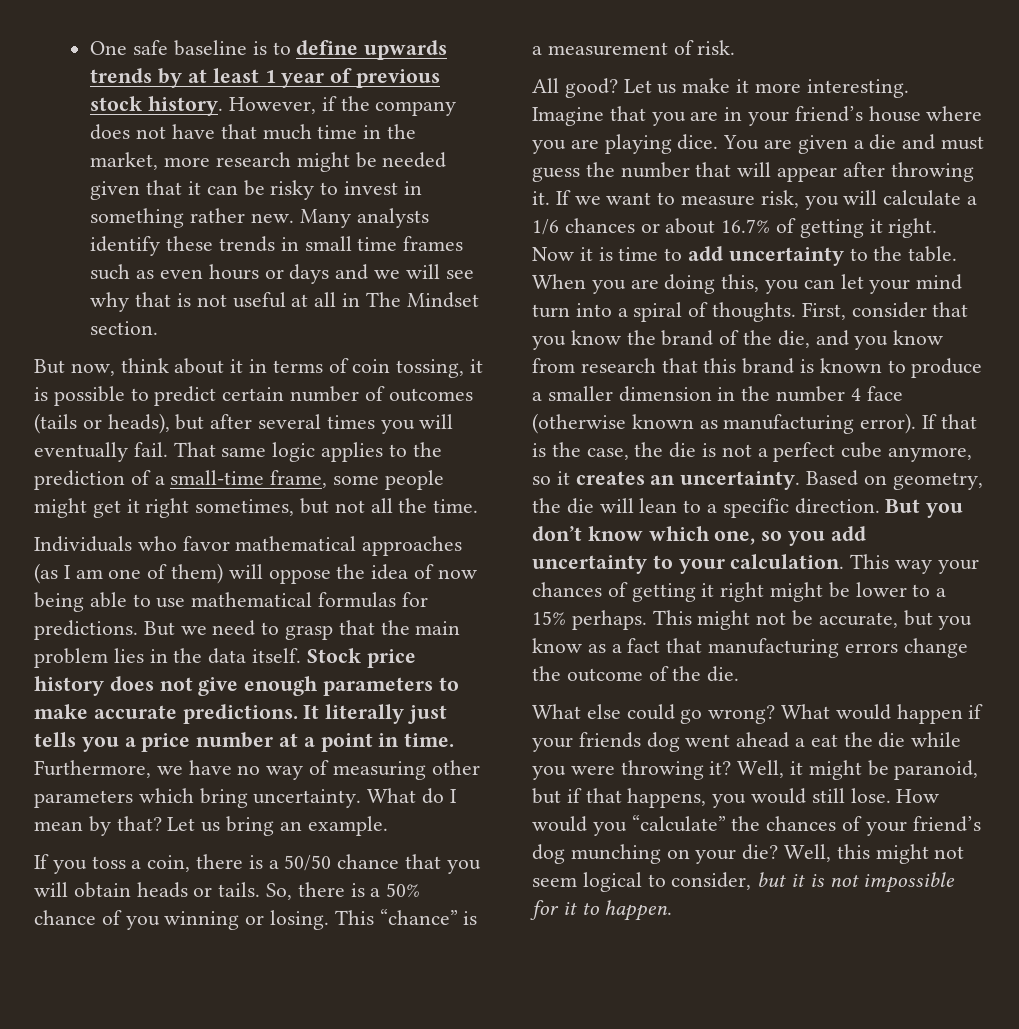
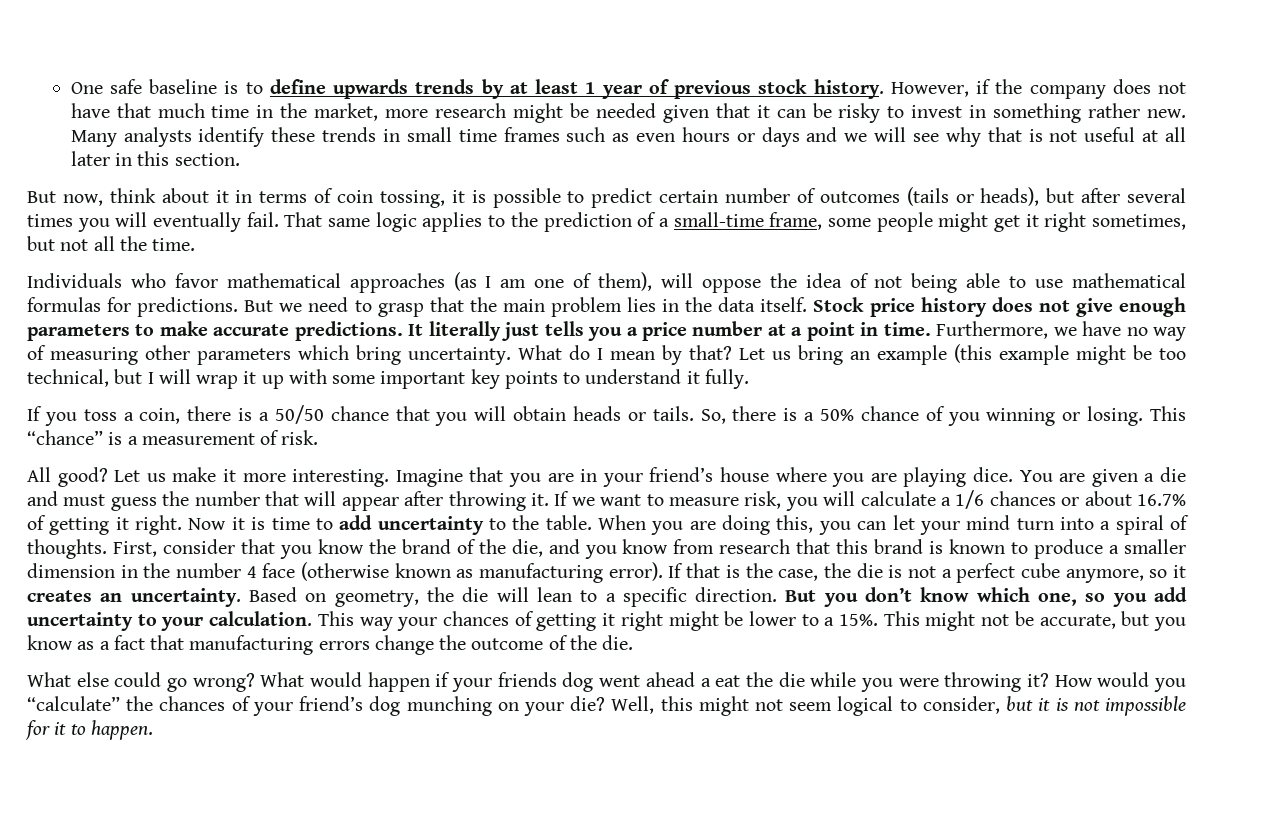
[342,292,479,308] in The Mindset -> [70,151,170,166] later in this
[171,563,224,584] them) -> [598,272,653,291] them),
[437,569,477,579] now -> [874,276,903,288] not
[307,816,388,836] example. -> [877,344,1186,365] [27,369,749,389] example (this example might be too technical, but I will wrap it up with some important key points to understand it fully.
[532,610,647,630] 15% perhaps. -> [839,614,879,626] 15%.
[737,760,979,780] [532,788,891,808] Well, it might be paranoid, but if that happens, you would still lose. -> (1049, 680) none

